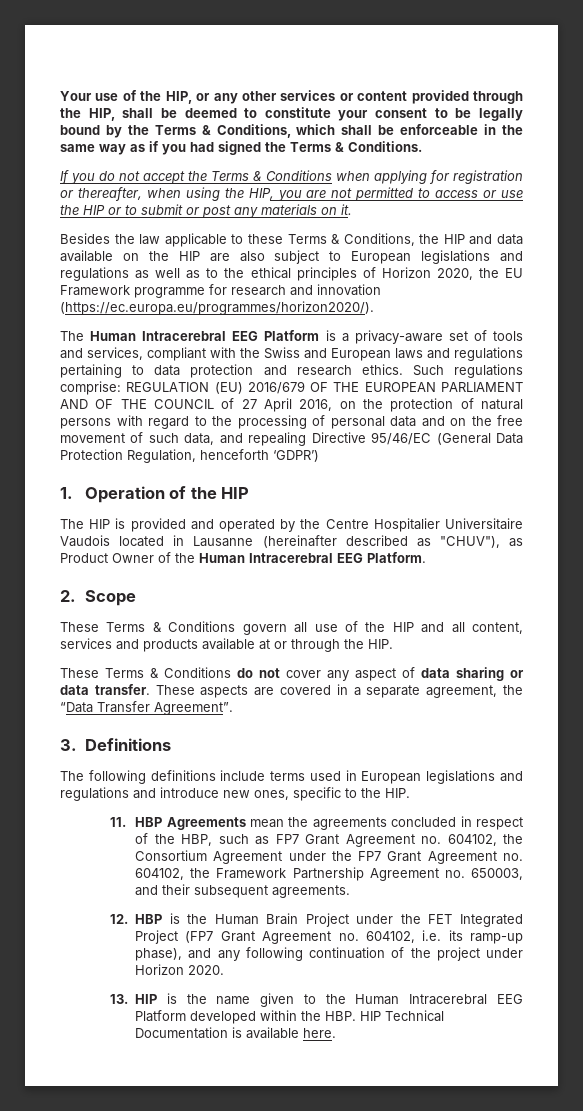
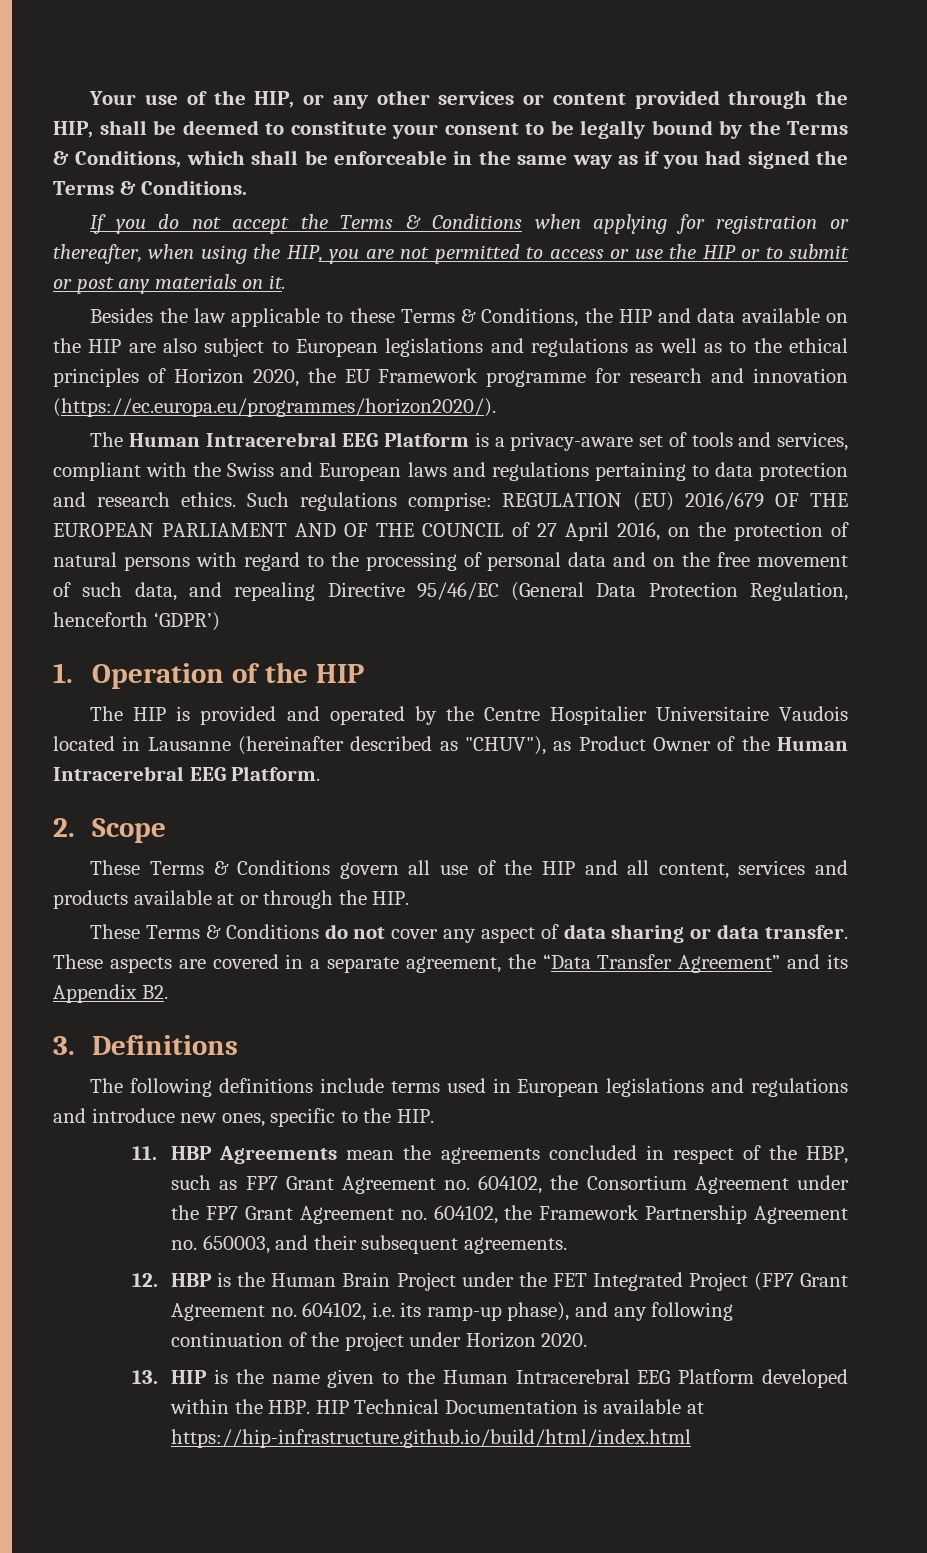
[154,702,233,715] Agreement”. -> [678,954,848,973] [53,984,168,1003] Agreement” and its Appendix B2.
[303,1028,337,1038] here. -> [686,1402,704,1414] [171,1429,692,1448] at https://hip-infrastructure.github.io/build/html/index.html

